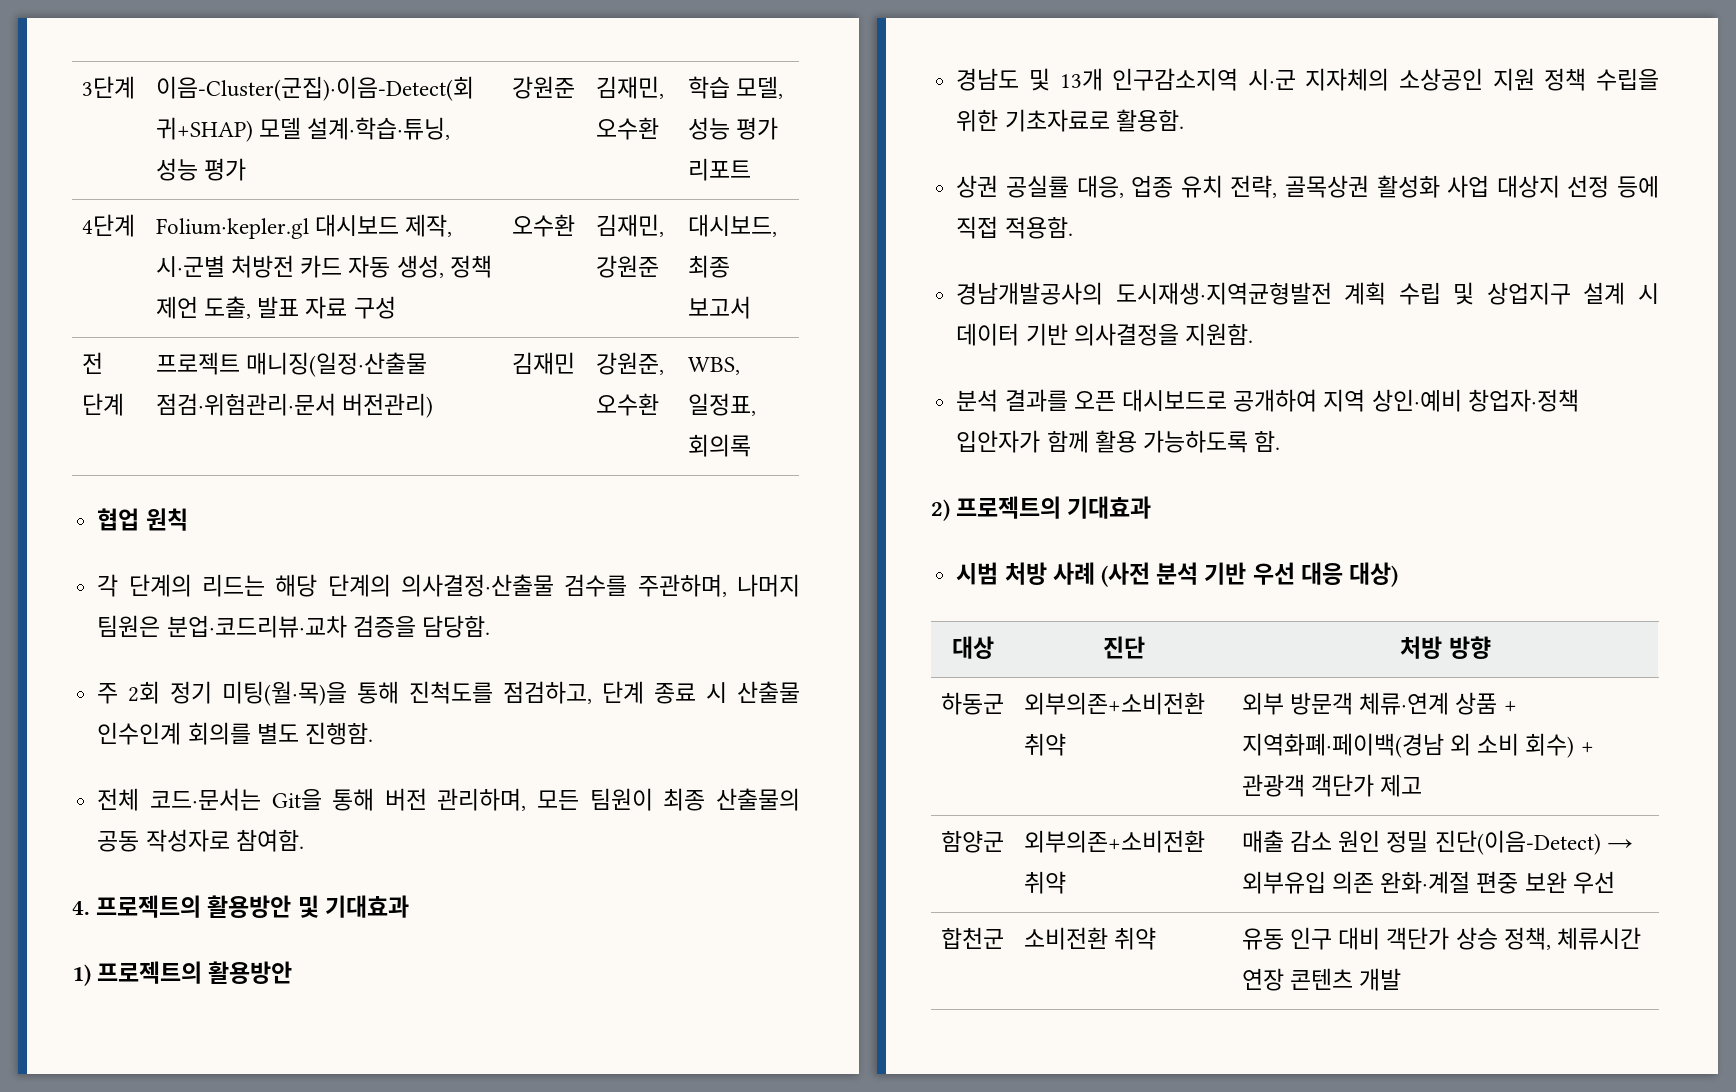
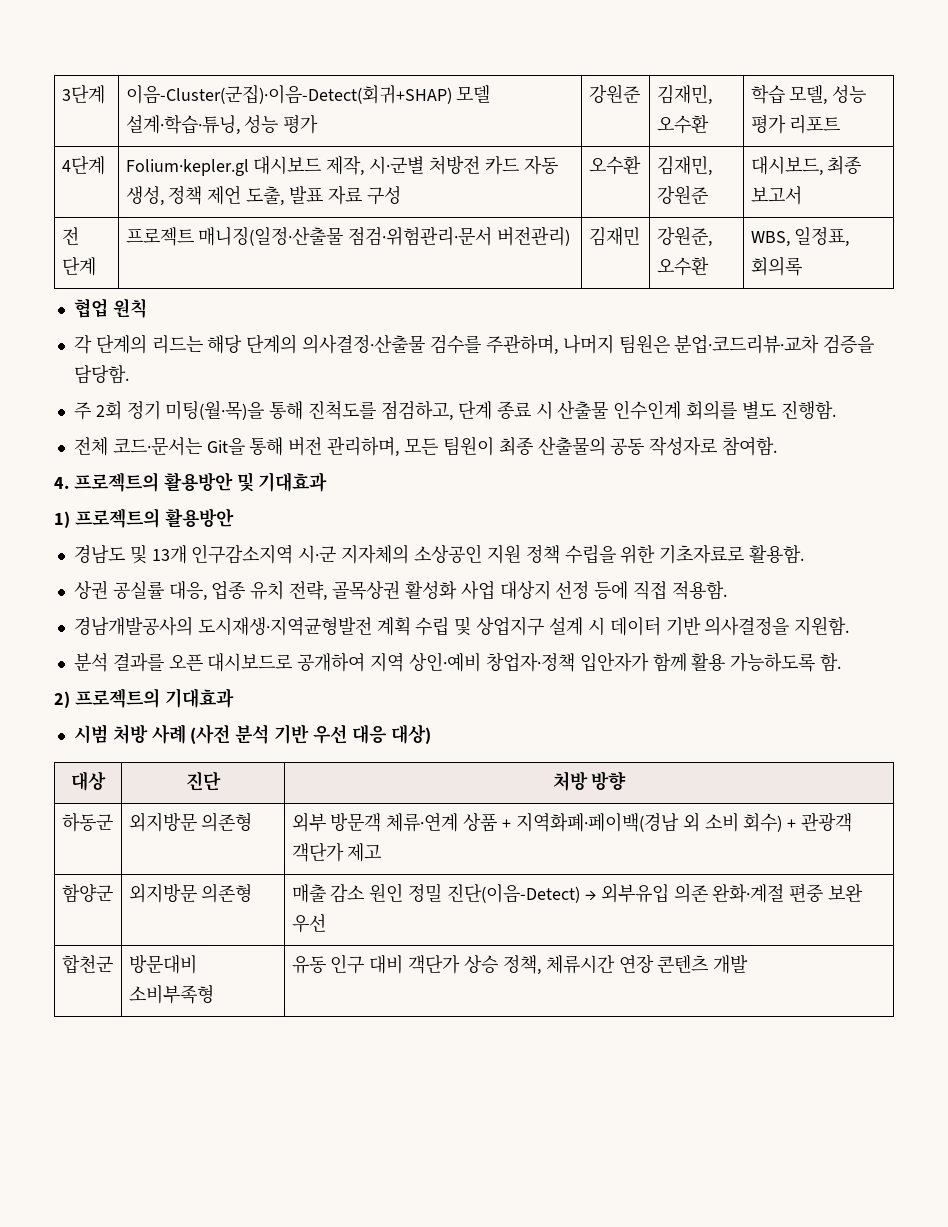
[1023,692,1205,715] [1023,733,1066,756] 외부의존+소비전환 취약 -> [128,812,253,832] 외지방문 의존형
[1023,830,1205,853] [1023,871,1066,894] 외부의존+소비전환 취약 -> [128,883,253,903] 외지방문 의존형
[1023,927,1157,950] 소비전환 취약 -> [128,954,197,974] [128,985,214,1004] 방문대비 소비부족형

